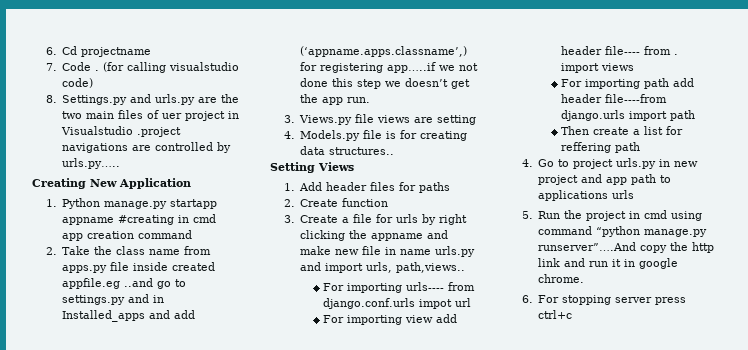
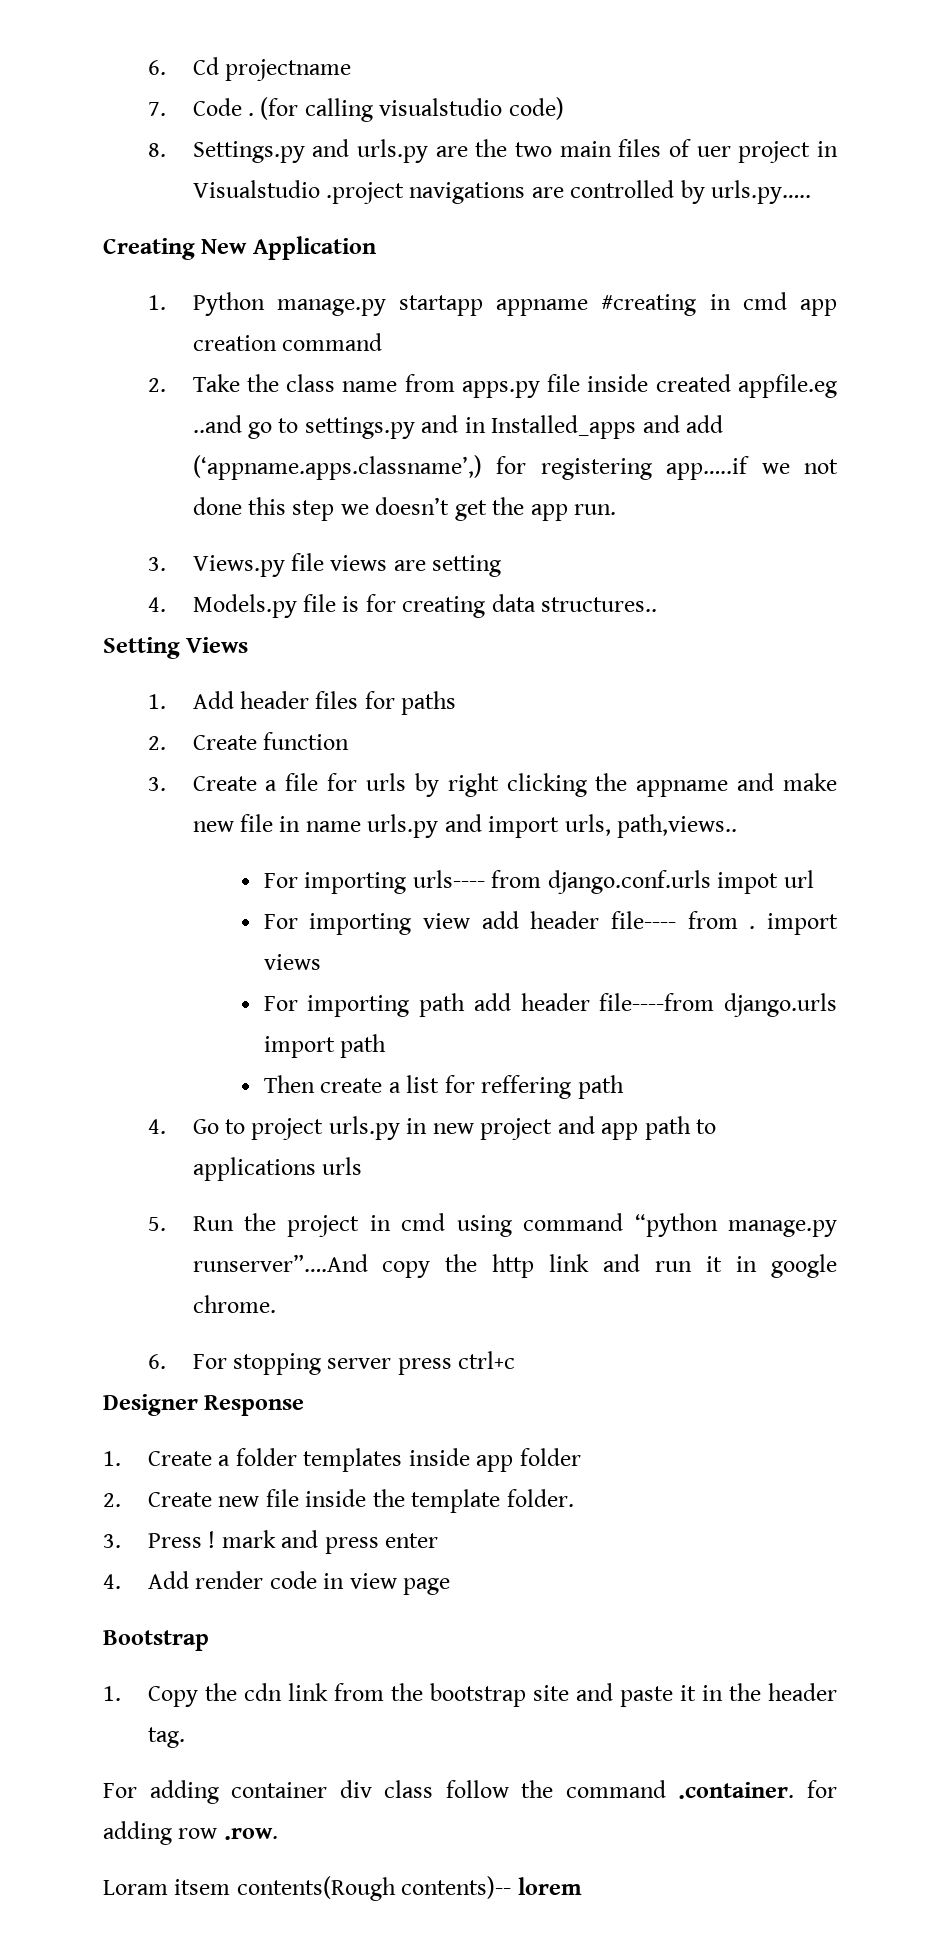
(573, 314) none -> [103,1394,305,1416] [103,1448,581,1472] [103,1489,574,1513] [103,1530,439,1554] [103,1571,451,1595] [103,1630,209,1651] [103,1683,837,1707] [147,1727,185,1748] [103,1780,837,1804] [103,1821,278,1845] [103,1876,582,1901] // Designer Response // 1. Create a folder templates inside app folder // 2. Create new file inside the template folder. // 3. Press ! mark and press enter // 4. Add render code in view page // Bootstrap // 1. Copy the cdn link from the bootstrap site and paste it in the header tag. // For adding container div class follow the command .container. for adding row .row. // Loram itsem contents(Rough contents)-- lorem

